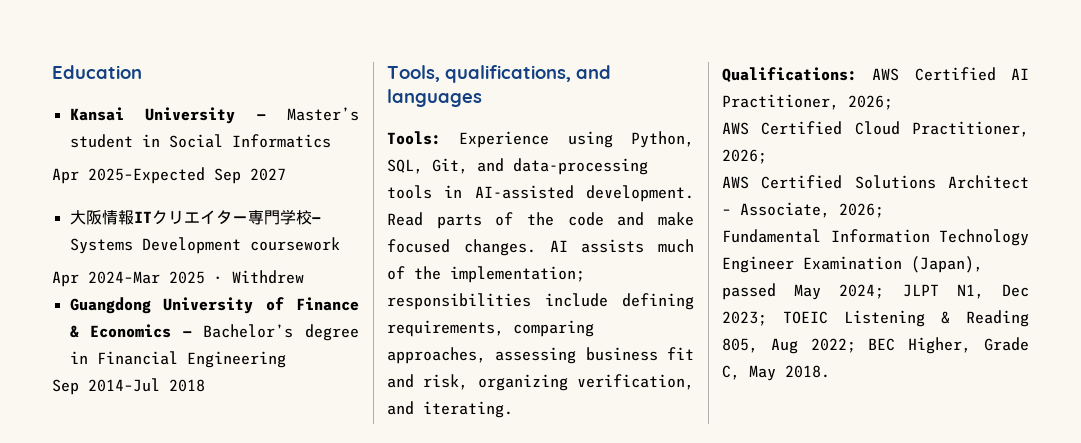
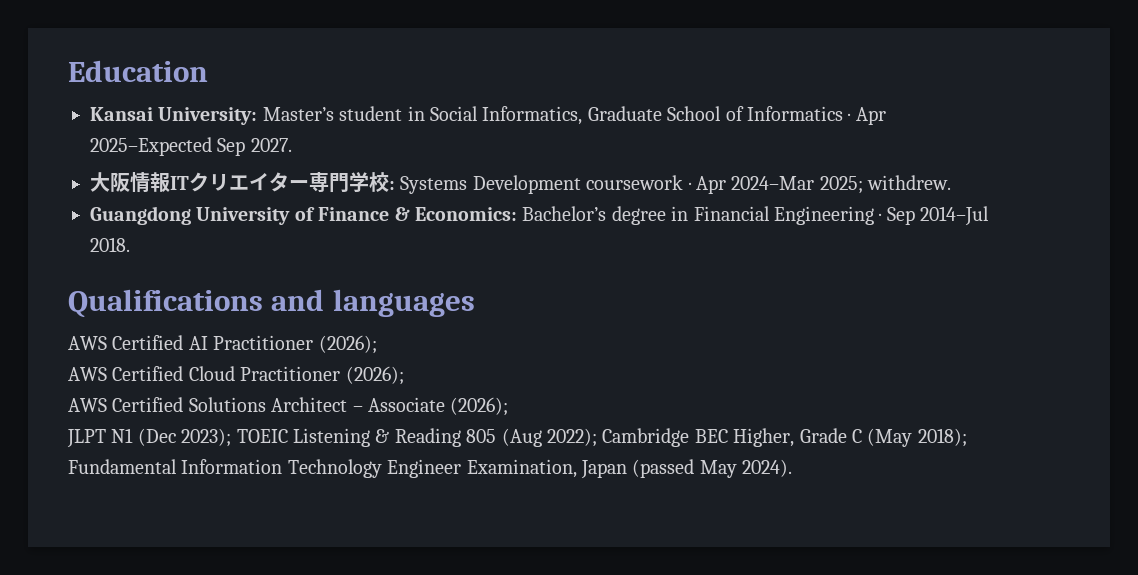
[145,107,266,124] University — -> [158,107,258,125] University:
(223, 141) none -> [482,106,744,125] Informatics, Graduate School of
(331, 141) // -> [848,113,852,121] ·
[250,168,286,181] 2027 -> [250,138,292,152] 2027.
[311,217,321,223] — -> [389,181,395,190] :
(340, 244) // -> [688,182,692,190] ·
[169,270,304,284] 2025 · Withdrew -> [819,175,952,194] 2025; withdrew.
[90,324,192,338] Economics — -> [415,207,517,221] Economics:
(286, 359) // -> [879,213,883,221] ·
[169,379,205,392] [387,65,571,83] 2018 // Tools, qualifications, -> [90,237,130,252] [68,289,263,318] 2018. // Qualifications
[387,131,694,148] [387,158,648,175] [387,185,694,202] [387,212,694,229] [387,239,694,256] [387,266,585,283] [387,293,694,310] [387,320,594,337] [387,347,694,364] [387,374,694,391] [387,401,513,418] [722,67,857,83] Tools: Experience using Python, SQL, Git, and data-processing tools in AI-assisted development. Read parts of the code and make focused changes. AI assists much of the implementation; responsibilities include defining requirements, comparing approaches, assessing business fit and risk, organizing verification, and iterating. // Qualifications: -> (475, 303) none
[722,94,893,110] Practitioner, 2026; -> [213,335,377,354] Practitioner (2026);
[912,121,1029,137] [722,149,767,164] Practitioner, 2026; -> [240,366,404,385] Practitioner (2026);
[740,202,884,218] [722,229,1029,246] [722,256,983,273] [722,283,1029,300] [722,310,1029,327] [722,337,1029,354] [722,365,830,381] Associate, 2026; // Fundamental Information Technology Engineer Examination (Japan), passed May 2024; JLPT N1, Dec 2023; TOEIC Listening & Reading 805, Aug 2022; BEC Higher, Grade C, May 2018. -> [368,397,509,416] [67,428,967,448] [68,459,793,479] Associate (2026); // JLPT N1 (Dec 2023); TOEIC Listening & Reading 805 (Aug 2022); Cambridge BEC Higher, Grade C (May 2018); Fundamental Information Technology Engineer Examination, Japan (passed May 2024).

